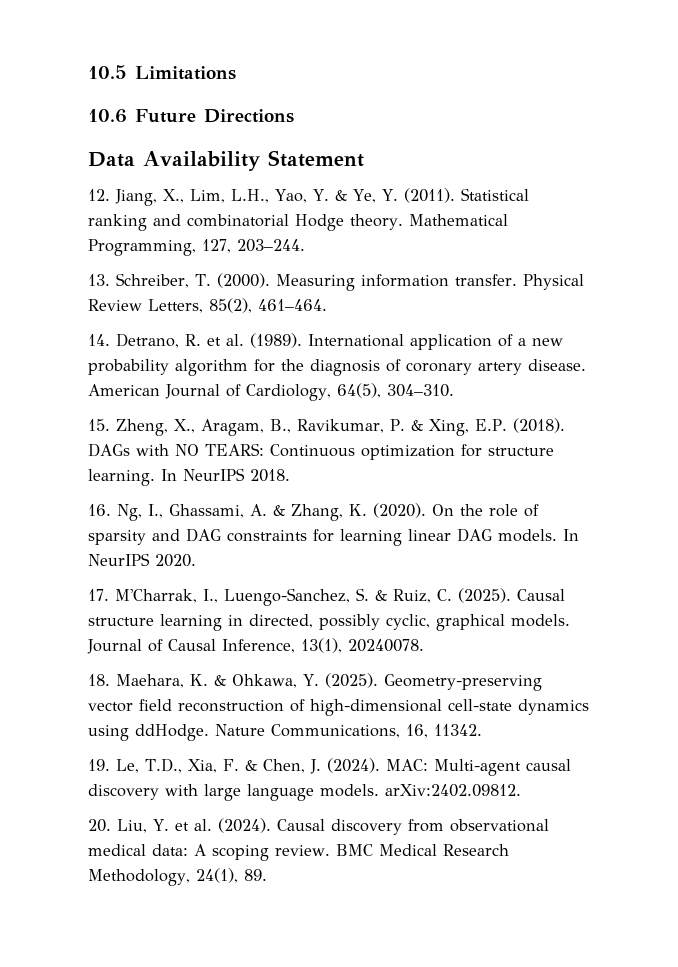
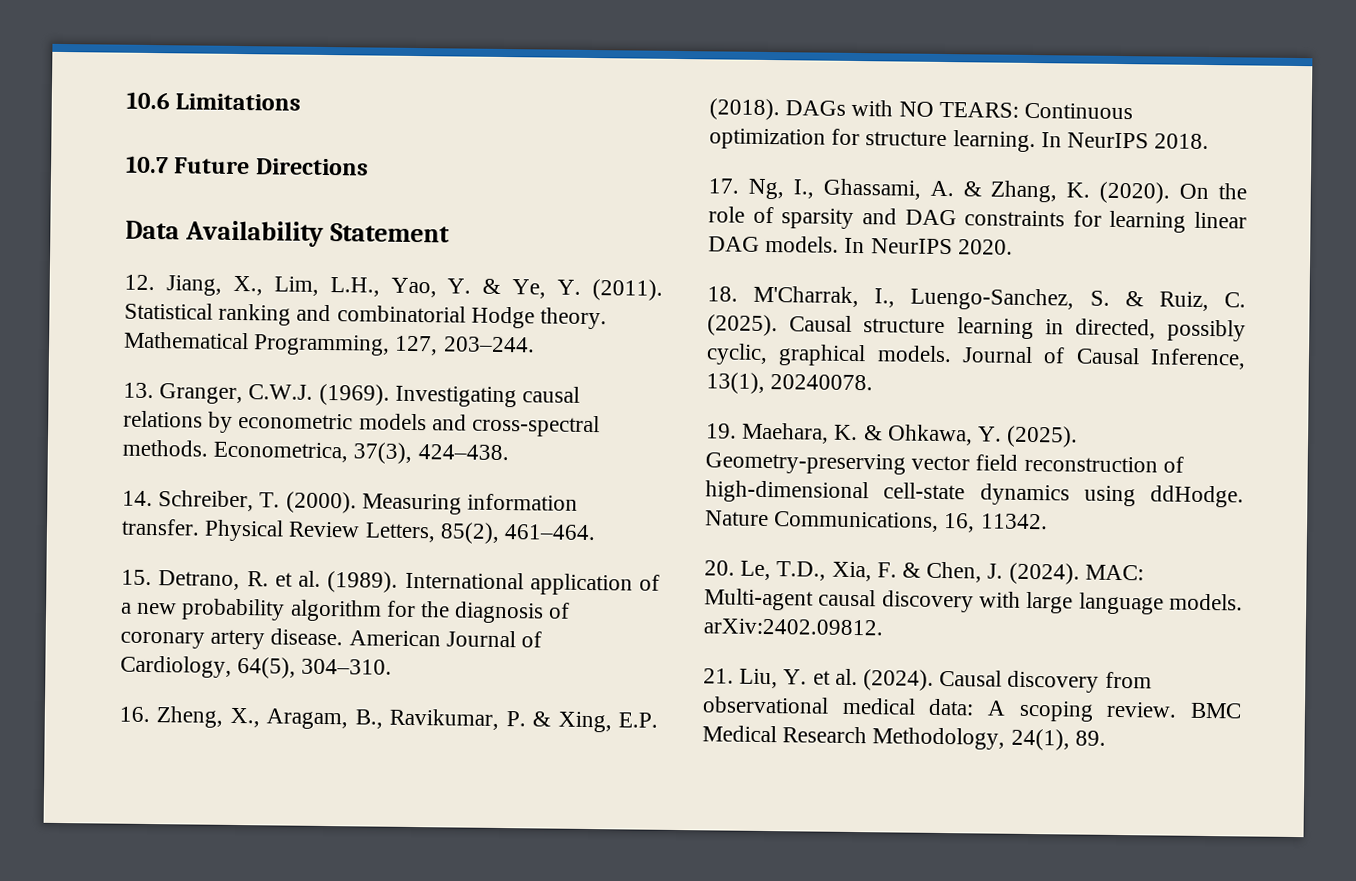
[88,65,127,79] 10.5 -> [126,91,170,110] 10.6
[88,109,127,123] 10.6 -> [126,155,169,174] 10.7
(110, 280) none -> [159,383,581,408] [123,410,601,438] [122,439,509,464] [122,490,153,507] Granger, C.W.J. (1969). Investigating causal relations by econometric models and cross-spectral methods. Econometrica, 37(3), 424–438. // 14.
[88,334,110,346] 14. -> [121,569,152,586] 15.
[88,419,110,431] 15. -> [119,706,150,723] 16.
[88,504,111,516] 16. -> [708,178,739,194] 17.
[88,589,109,601] 17. -> [707,286,738,302] 18.
[88,674,110,686] 18. -> [706,423,737,439] 19.
[88,759,110,771] 19. -> [704,560,735,576] 20.
[88,819,111,832] 20. -> [703,668,734,684] 21.

